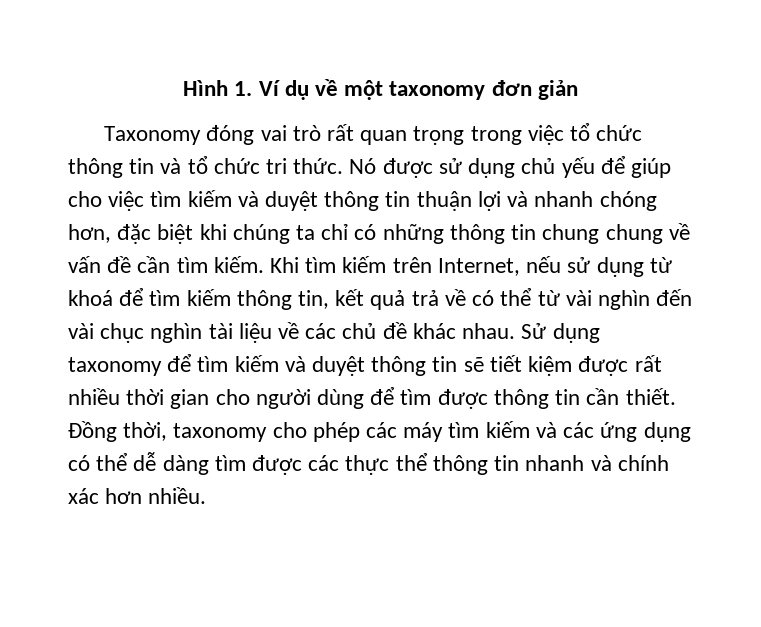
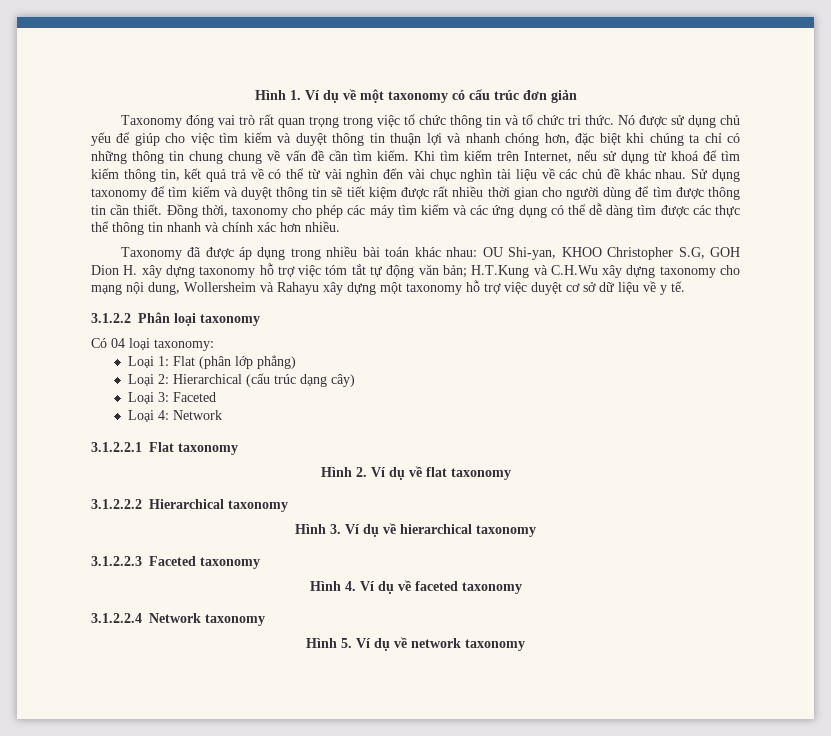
(486, 90) none -> [451,89,519,100] có cấu trúc
(207, 495) none -> [120,246,740,260] [91,263,740,278] [91,280,685,295] [91,312,260,326] [91,338,214,351] [127,355,296,369] [127,373,355,387] [127,392,216,404] [127,410,222,422] [91,442,238,455] [320,466,511,480] [91,499,288,512] [295,523,536,537] [91,556,260,569] [309,580,522,594] [91,613,265,626] [306,637,525,651] // Taxonomy đã được áp dụng trong nhiều bài toán khác nhau: OU Shi-yan, KHOO Christopher S.G, GOH Dion H. xây dựng taxonomy hỗ trợ việc tóm tắt tự động văn bản; H.T.Kung và C.H.Wu xây dựng taxonomy cho mạng nội dung, Wollersheim và Rahayu xây dựng một taxonomy hỗ trợ việc duyệt cơ sở dữ liệu về y tế. // 3.1.2.2 Phân loại taxonomy // Có 04 loại taxonomy: // Loại 1: Flat (phân lớp phẳng) // Loại 2: Hierarchical (cấu trúc dạng cây) // Loại 3: Faceted // Loại 4: Network // 3.1.2.2.1 Flat taxonomy // Hình 2. Ví dụ về flat taxonomy // 3.1.2.2.2 Hierarchical taxonomy // Hình 3. Ví dụ về hierarchical taxonomy // 3.1.2.2.3 Faceted taxonomy // Hình 4. Ví dụ về faceted taxonomy // 3.1.2.2.4 Network taxonomy // Hình 5. Ví dụ về network taxonomy

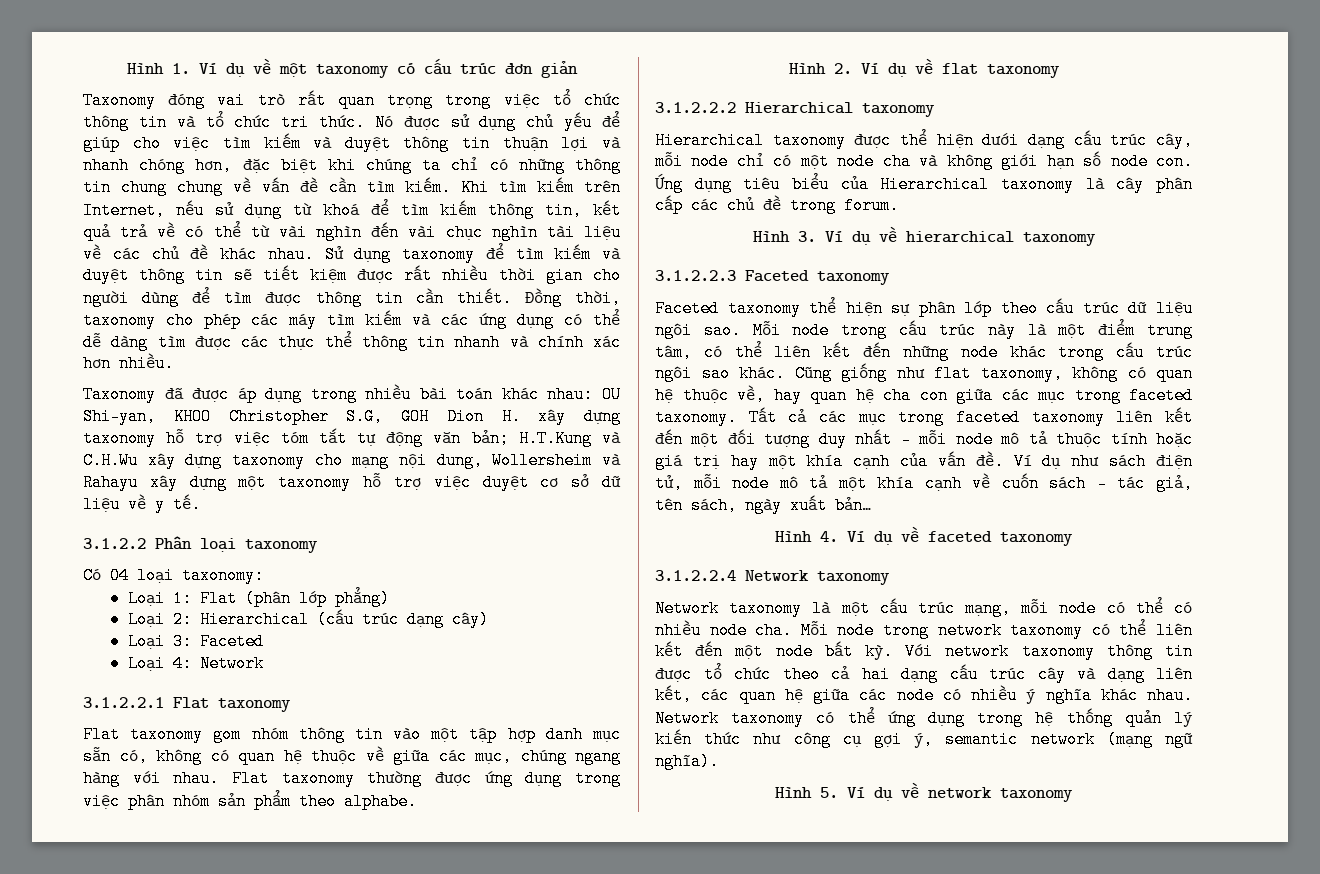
(238, 449) none -> [83,726,621,743] [83,746,621,765] [83,770,621,787] [83,790,417,810] // Flat taxonomy gom nhóm thông tin vào một tập hợp danh mục sẵn có, không có quan hệ thuộc về giữa các mục, chúng ngang hàng với nhau. Flat taxonomy thường được ứng dụng trong việc phân nhóm sản phẩm theo alphabe.
(288, 506) none -> [655,129,1193,149] [655,151,1193,170] [655,173,1193,193] [655,195,899,214] // Hierarchical taxonomy được thể hiện dưới dạng cấu trúc cây, mỗi node chỉ có một node cha và không giới hạn số node con. Ứng dụng tiêu biểu của Hierarchical taxonomy là cây phân cấp các chủ đề trong forum.
(260, 563) none -> [655,297,1193,317] [655,319,1193,339] [655,341,1193,361] [655,363,1193,382] [655,385,1193,404] [655,407,1193,426] [655,429,1193,448] [655,451,1193,470] [655,473,1193,492] [655,495,871,514] // Faceted taxonomy thể hiện sự phân lớp theo cấu trúc dữ liệu ngôi sao. Mỗi node trong cấu trúc này là một điểm trung tâm, có thể liên kết đến những node khác trong cấu trúc ngôi sao khác. Cũng giống như flat taxonomy, không có quan hệ thuộc về, hay quan hệ cha con giữa các mục trong faceted taxonomy. Tất cả các mục trong faceted taxonomy liên kết đến một đối tượng duy nhất – mỗi node mô tả thuộc tính hoặc giá trị hay một khía cạnh của vấn đề. Ví dụ như sách điện tử, mỗi node mô tả một khía cạnh về cuốn sách – tác giả, tên sách, ngày xuất bản…
(265, 620) none -> [655,597,1192,617] [655,619,1193,639] [655,641,1193,660] [655,663,1193,683] [655,685,1193,704] [655,707,1192,727] [655,729,1193,748] [655,753,719,770] // Network taxonomy là một cấu trúc mạng, mỗi node có thể có nhiều node cha. Mỗi node trong network taxonomy có thể liên kết đến một node bất kỳ. Với network taxonomy thông tin được tổ chức theo cả hai dạng cấu trúc cây và dạng liên kết, các quan hệ giữa các node có nhiều ý nghĩa khác nhau. Network taxonomy có thể ứng dụng trong hệ thống quản lý kiến thức như công cụ gợi ý, semantic network (mạng ngữ nghĩa).

